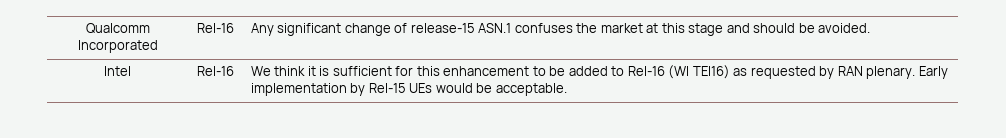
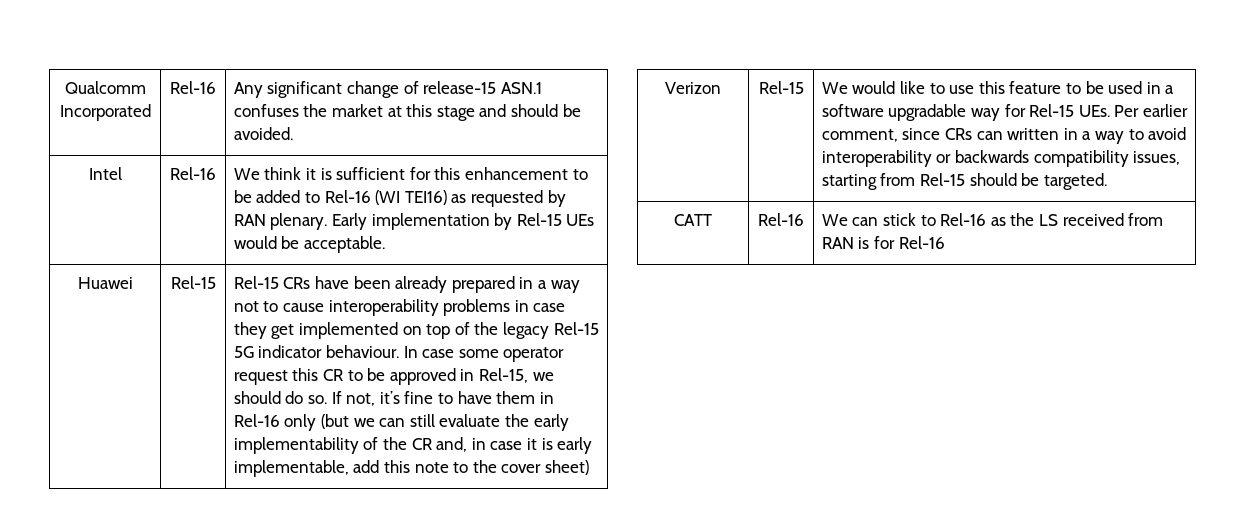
(567, 89) none -> [77,277,133,289] [170,276,216,289] [233,276,580,293] [233,299,566,316] [233,322,599,339] [233,345,565,362] [233,368,554,385] [233,391,554,406] [233,414,569,431] [233,437,593,454] [233,460,589,477] [665,82,721,94] [758,81,804,94] [821,81,1175,94] [821,104,1188,121] [821,127,1187,144] [821,150,1181,167] [821,173,1107,190] [674,214,713,226] [758,213,804,226] [821,213,1164,226] [821,236,945,249] // Huawei | Rel-15 | Rel-15 CRs have been already prepared in a way not to cause interoperability problems in case they get implemented on top of the legacy Rel-15 5G indicator behaviour. In case some operator request this CR to be approved in Rel-15, we should do so. If not, it’s fine to have them in Rel-16 only (but we can still evaluate the early implementability of the CR and, in case it is early implementable, add this note to the cover sheet) // Verizon | Rel-15 | We would like to use this feature to be used in a software upgradable way for Rel-15 UEs. Per earlier comment, since CRs can written in a way to avoid interoperability or backwards compatibility issues, starting from Rel-15 should be targeted. // CATT | Rel-16 | We can stick to Rel-16 as the LS received from RAN is for Rel-16

